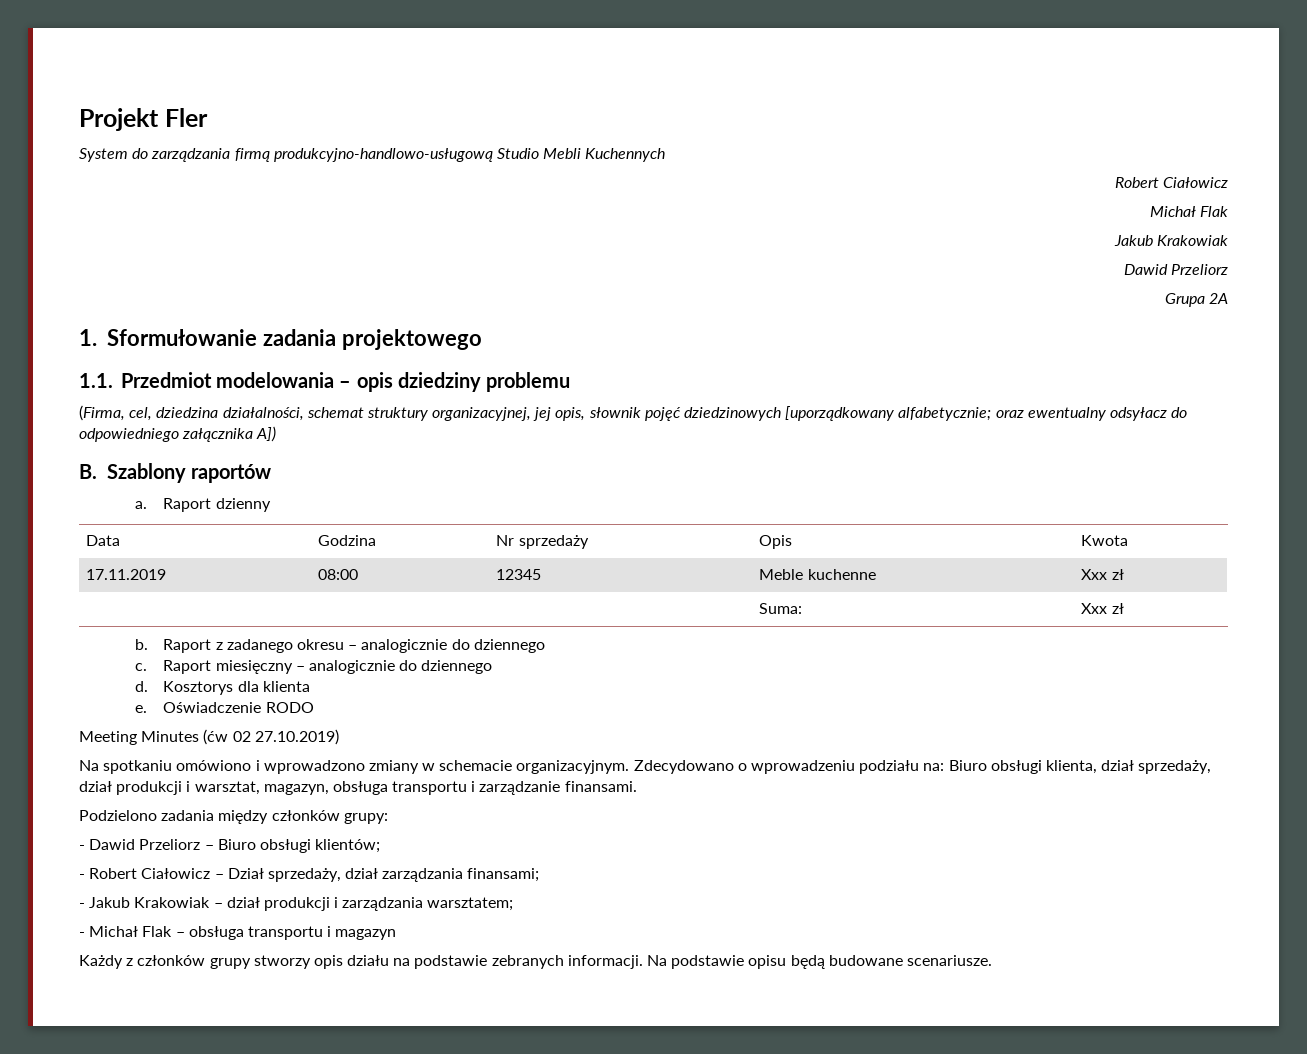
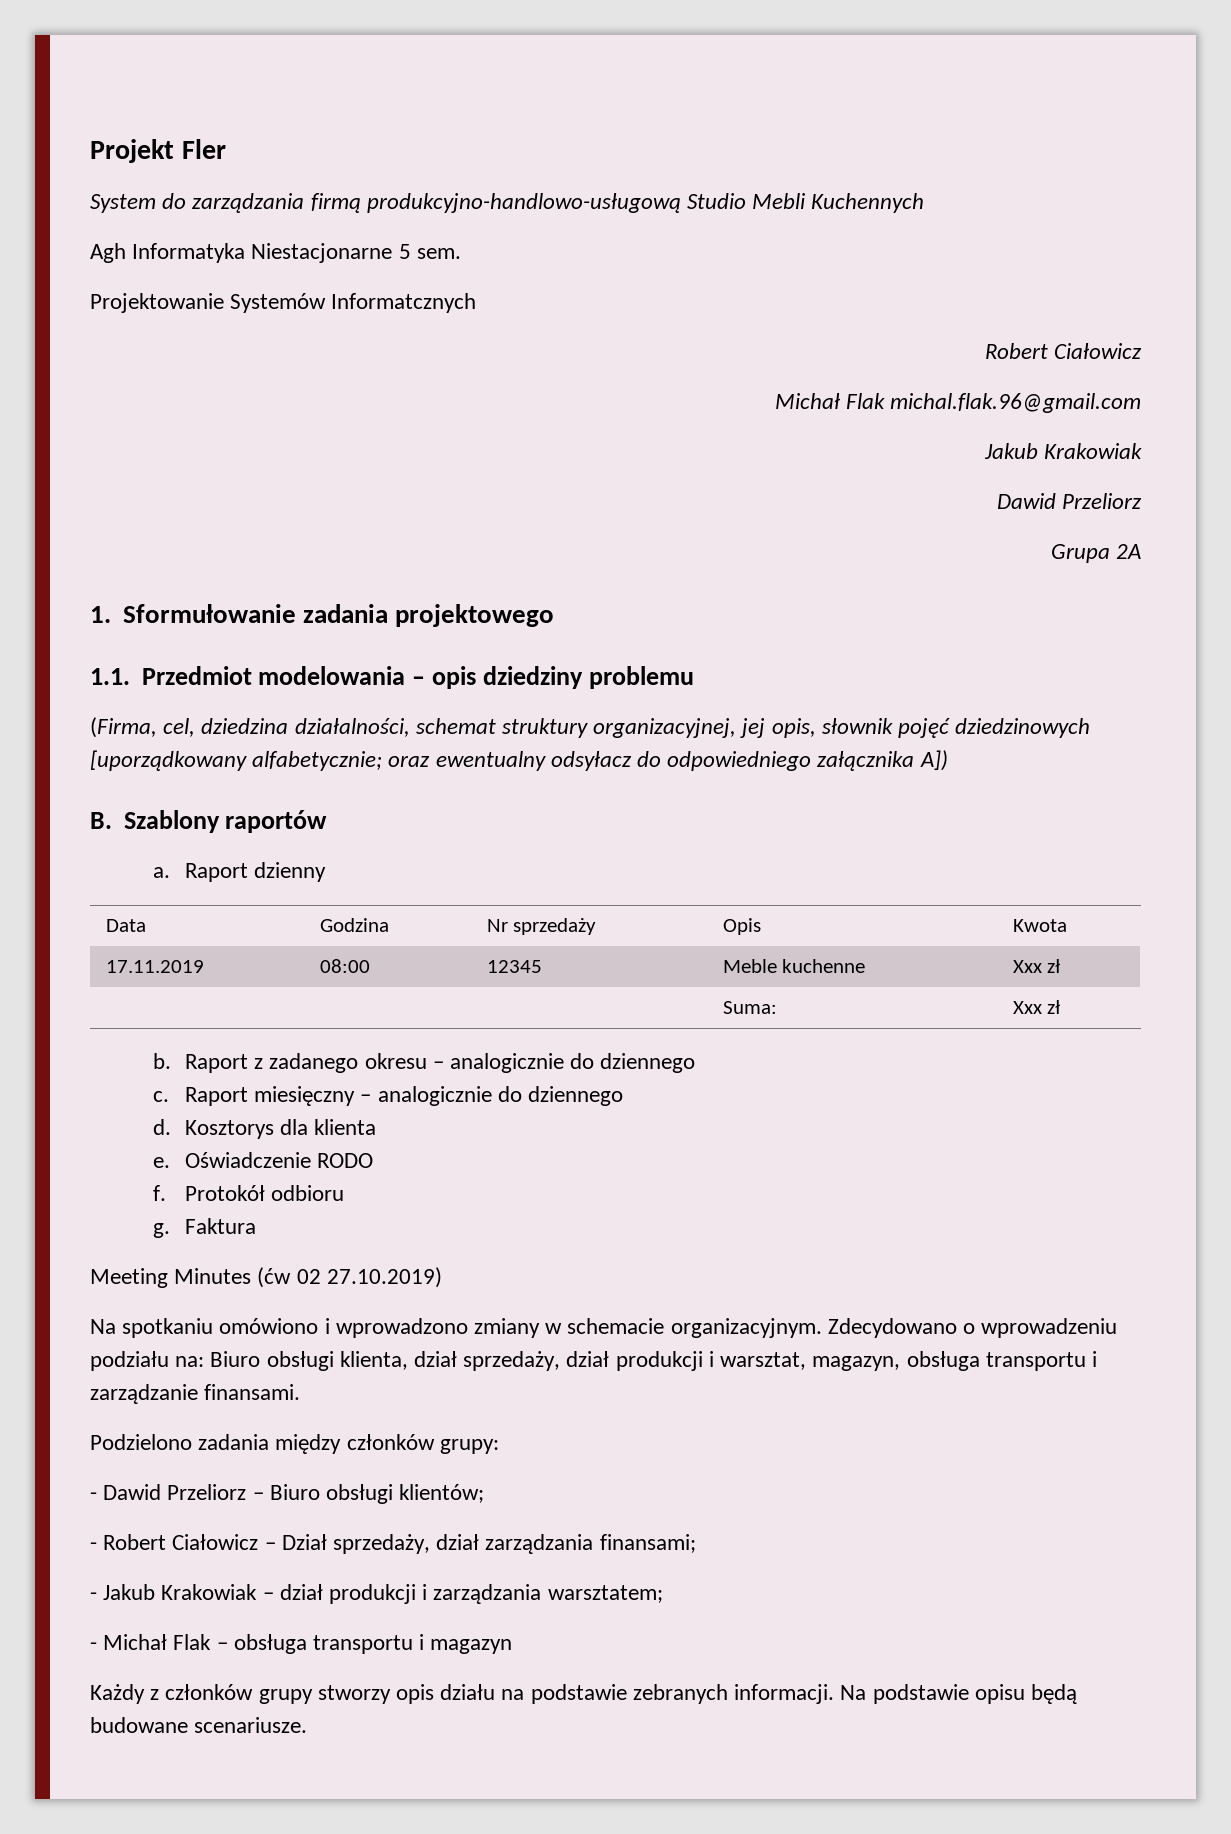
(666, 155) none -> [90,243,461,263] [90,293,477,313] // Agh Informatyka Niestacjonarne 5 sem. // Projektowanie Systemów Informatcznych
(1228, 211) none -> [890,393,1141,413] michal.flak.96@gmail.com
(314, 707) none -> [153,1185,345,1201] [153,1218,256,1238] // f. Protokół odbioru // g. Faktura

